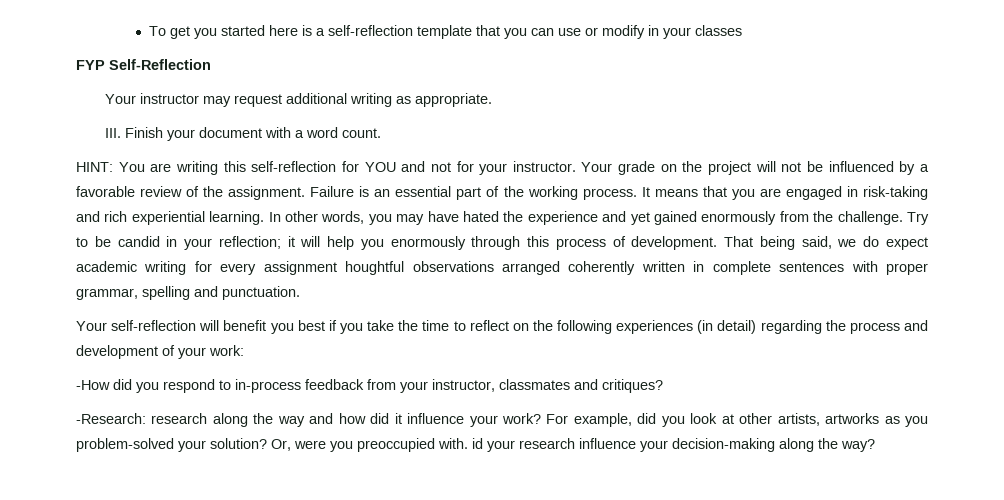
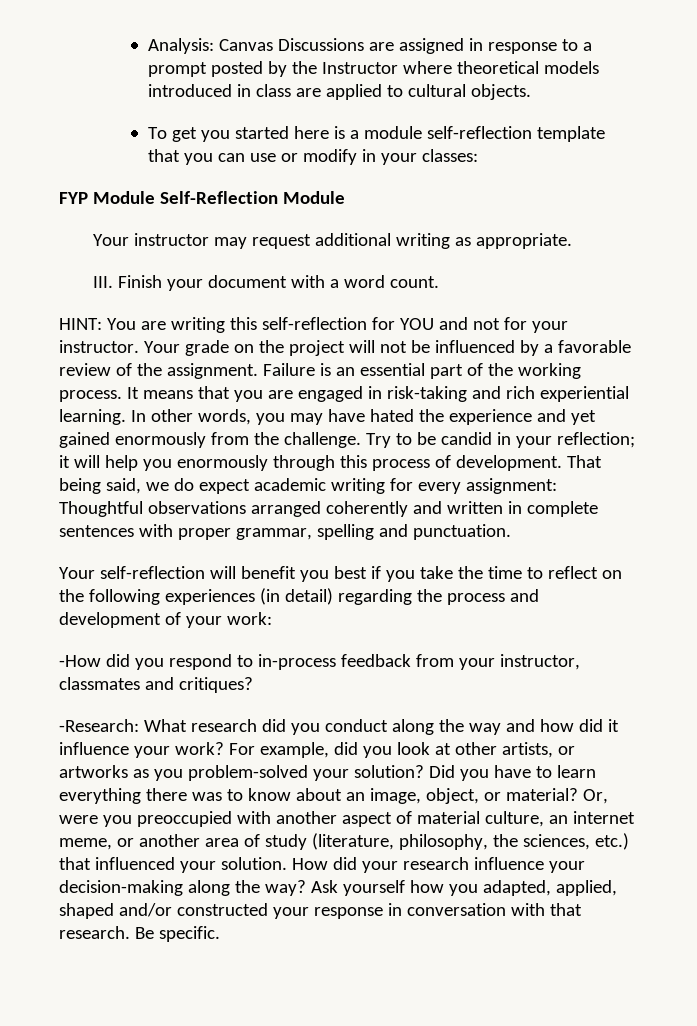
(148, 31) none -> [147,38,592,54] [147,61,599,77] [147,84,531,100] Analysis: Canvas Discussions are assigned in response to a prompt posted by the Instructor where theoretical models introduced in class are applied to cultural objects. //
(325, 32) none -> [363,126,422,139] module
[694,25,742,36] classes -> [421,149,478,162] classes:
(105, 65) none -> [92,191,155,204] Module
(211, 64) none -> [282,191,345,204] Module
[263,261,405,275] assignment houghtful -> [465,478,557,494] [59,501,143,517] assignment: Thoughtful
(636, 268) none -> [412,501,442,514] and
[151,413,208,424] research -> [143,719,388,735] What research did you conduct
(820, 419) none -> [557,746,575,755] or
[271,438,483,452] Or, were you preoccupied with. id -> [428,765,596,781] [59,788,608,804] [59,811,635,827] [59,833,629,850] [59,857,357,873] Did you have to learn everything there was to know about an image, object, or material? Or, were you preoccupied with another aspect of material culture, an internet meme, or another area of study (literature, philosophy, the sciences, etc.) that influenced your solution. How did
(875, 445) none -> [310,880,617,896] [59,903,582,919] [59,926,220,942] Ask yourself how you adapted, applied, shaped and/or constructed your response in conversation with that research. Be specific.

